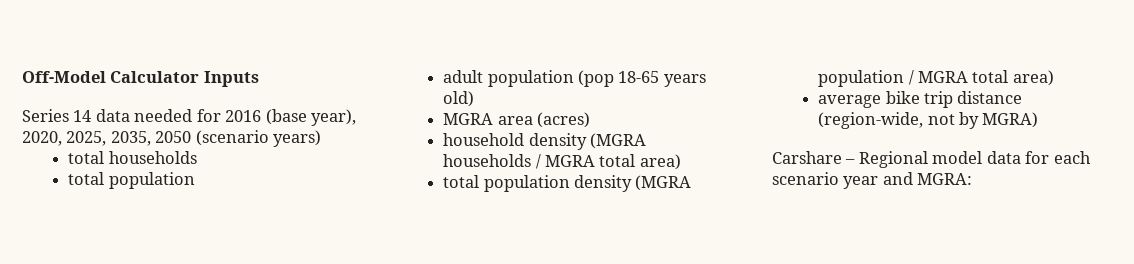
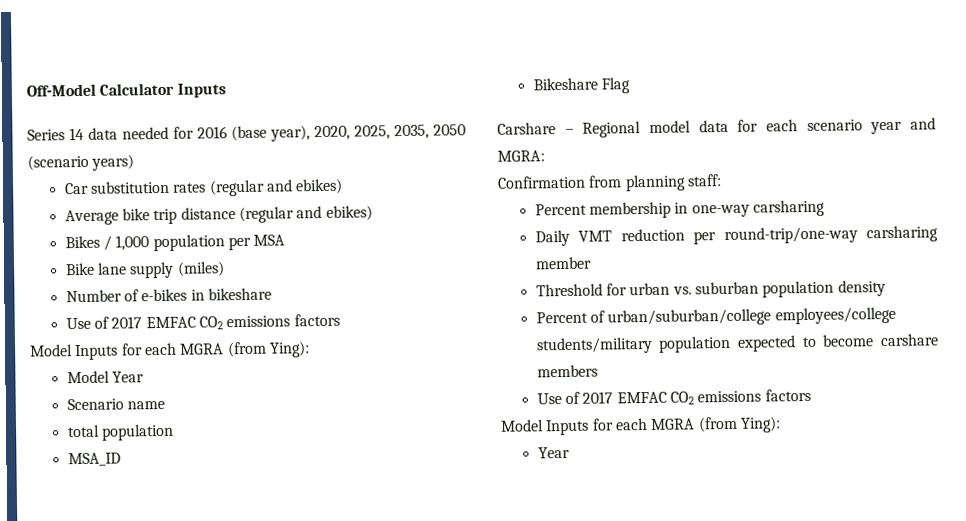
[68,151,197,164] [68,172,195,189] [443,70,706,87] [443,91,475,107] [443,112,591,128] [443,133,647,150] [443,154,681,170] [443,175,692,192] [818,70,1054,87] [818,91,1023,108] [818,112,1039,129] total households // total population // adult population (pop 18-65 years old) // MGRA area (acres) // household density (MGRA households / MGRA total area) // total population density (MGRA population / MGRA total area) // average bike trip distance (region-wide, not by MGRA) -> [64,178,344,197] [64,205,373,226] [64,234,286,252] [65,261,225,279] [65,287,273,303] [65,313,340,330] [30,341,310,361] [66,370,145,384] [66,398,166,411] [67,423,175,441] [67,452,121,467] [532,77,631,94] Car substitution rates (regular and ebikes) // Average bike trip distance (regular and ebikes) // Bikes / 1,000 population per MSA // Bike lane supply (miles) // Number of e-bikes in bikeshare // Use of 2017 EMFAC CO2 emissions factors // Model Inputs for each MGRA (from Ying): // Model Year // Scenario name // total population // MSA_ID // Bikeshare Flag
(973, 179) none -> [497,174,722,192] [534,199,826,219] [534,225,938,247] [534,256,592,270] [535,280,886,298] [535,306,896,327] [535,333,939,355] [536,364,598,378] [536,388,811,405] [500,416,781,436] [537,446,570,459] // Confirmation from planning staff: // Percent membership in one-way carsharing // Daily VMT reduction per round-trip/one-way carsharing member // Threshold for urban vs. suburban population density // Percent of urban/suburban/college employees/college students/military population expected to become carshare members // Use of 2017 EMFAC CO2 emissions factors // Model Inputs for each MGRA (from Ying): // Year

